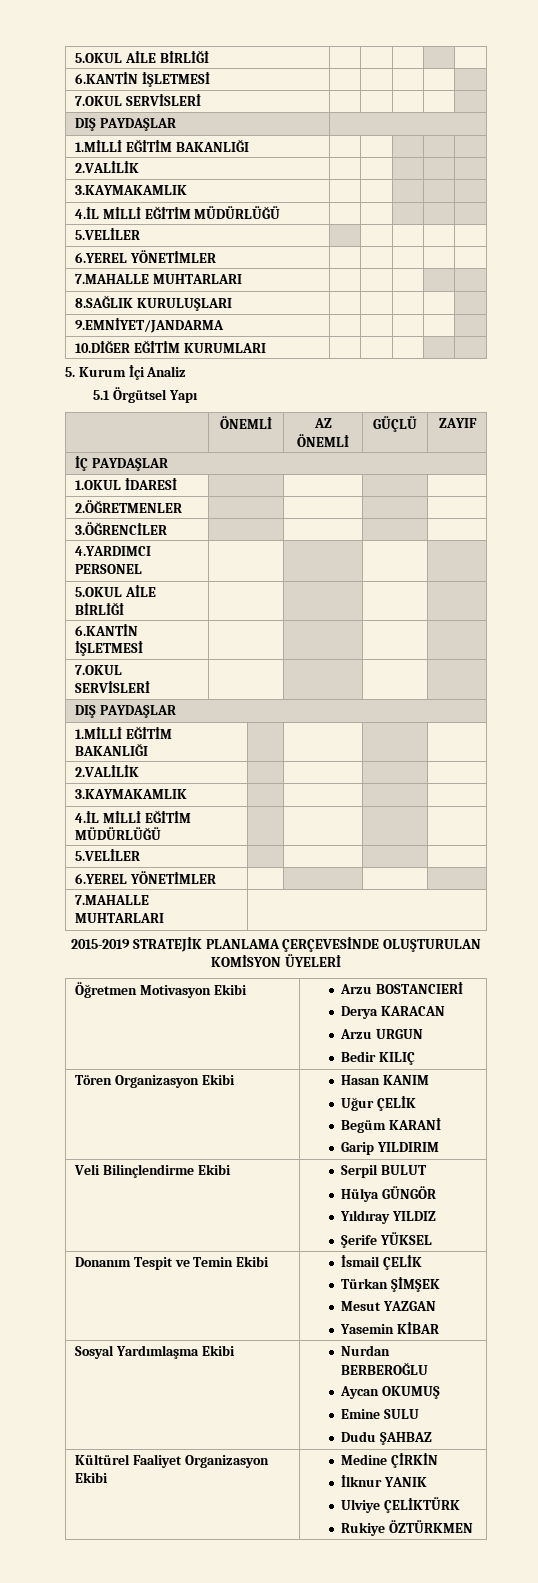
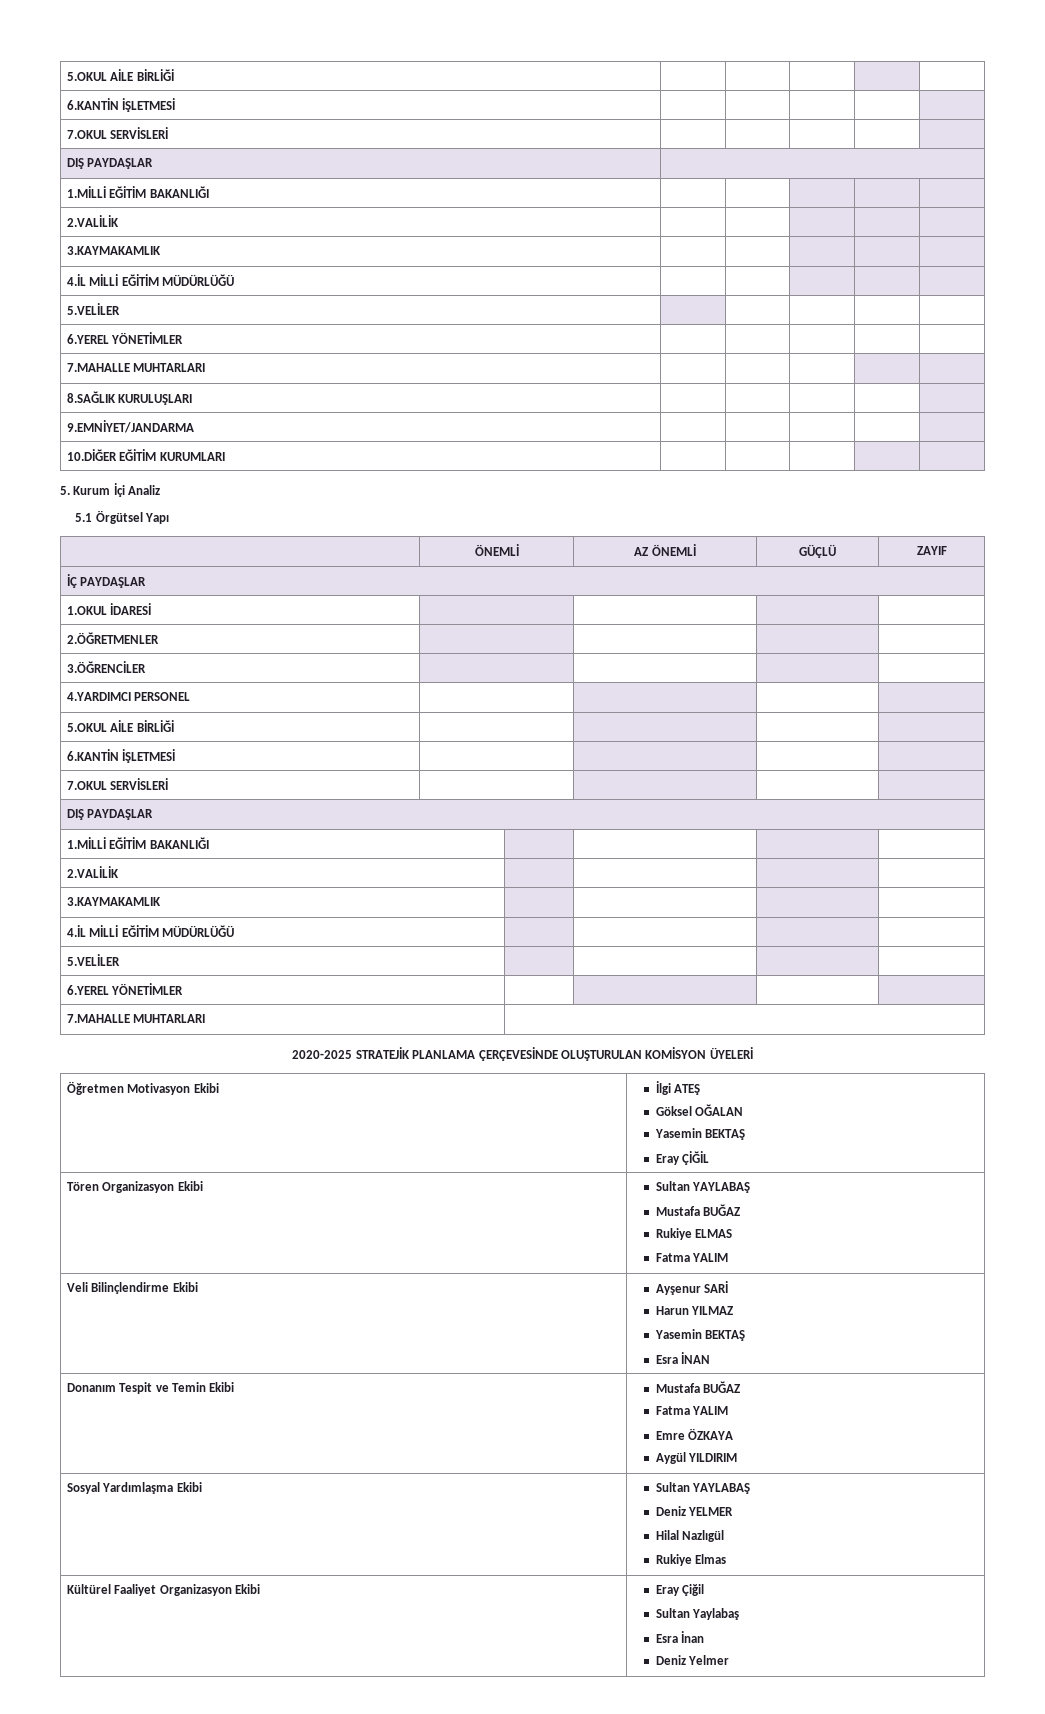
[70,939,130,949] 2015-2019 -> [292,1050,353,1059] 2020-2025
[340,982,464,994] [341,1006,446,1019] [340,1029,424,1039] [341,1051,416,1065] [75,1074,235,1088] [341,1075,430,1085] [341,1096,417,1111] [341,1118,442,1133] [341,1142,440,1155] [74,1164,231,1178] [341,1164,428,1178] [341,1186,437,1202] [340,1210,437,1224] [341,1232,433,1248] Arzu BOSTANCIERİ // Derya KARACAN // Arzu URGUN // Bedir KILIÇ // Tören Organizasyon Ekibi | Hasan KANIM // Uğur ÇELİK // Begüm KARANİ // Garip YILDIRIM // Veli Bilinçlendirme Ekibi | Serpil BULUT // Hülya GÜNGÖR // Yıldıray YILDIZ // Şerife YÜKSEL -> [655,1081,701,1095] [655,1104,744,1116] [654,1128,746,1140] [655,1151,710,1165] [66,1181,203,1193] [655,1181,751,1193] [655,1204,742,1216] [655,1228,733,1240] [655,1253,729,1262] [66,1282,198,1294] [655,1281,729,1295] [655,1306,735,1315] [654,1329,746,1341] [655,1352,711,1364] İlgi ATEŞ // Göksel OĞALAN // Yasemin BEKTAŞ // Eray ÇİĞİL // Tören Organizasyon Ekibi | Sultan YAYLABAŞ // Mustafa BUĞAZ // Rukiye ELMAS // Fatma YALIM // Veli Bilinçlendirme Ekibi | Ayşenur SARİ // Harun YILMAZ // Yasemin BEKTAŞ // Esra İNAN
[341,1255,423,1270] [341,1277,441,1292] [341,1301,437,1311] [340,1322,440,1334] [75,1345,235,1359] [341,1345,391,1356] [341,1362,429,1375] [340,1386,441,1399] [341,1409,420,1419] [341,1431,433,1445] [75,1454,269,1468] [75,1472,109,1483] [341,1453,439,1468] [341,1475,428,1487] [341,1497,461,1513] [341,1520,474,1536] İsmail ÇELİK // Türkan ŞİMŞEK // Mesut YAZGAN // Yasemin KİBAR // Sosyal Yardımlaşma Ekibi | Nurdan BERBEROĞLU // Aycan OKUMUŞ // Emine SULU // Dudu ŞAHBAZ // Kültürel Faaliyet Organizasyon Ekibi | Medine ÇİRKİN // İlknur YANIK // Ulviye ÇELİKTÜRK // Rukiye ÖZTÜRKMEN -> [655,1381,742,1393] [655,1406,729,1415] [655,1428,734,1440] [655,1452,738,1464] [66,1482,202,1494] [655,1482,751,1494] [655,1506,734,1516] [655,1530,725,1542] [655,1554,727,1566] [66,1584,260,1596] [655,1584,705,1596] [655,1608,740,1620] [655,1631,705,1643] [655,1655,730,1665] Mustafa BUĞAZ // Fatma YALIM // Emre ÖZKAYA // Aygül YILDIRIM // Sosyal Yardımlaşma Ekibi | Sultan YAYLABAŞ // Deniz YELMER // Hilal Nazlıgül // Rukiye Elmas // Kültürel Faaliyet Organizasyon Ekibi | Eray Çiğil // Sultan Yaylabaş // Esra İnan // Deniz Yelmer

